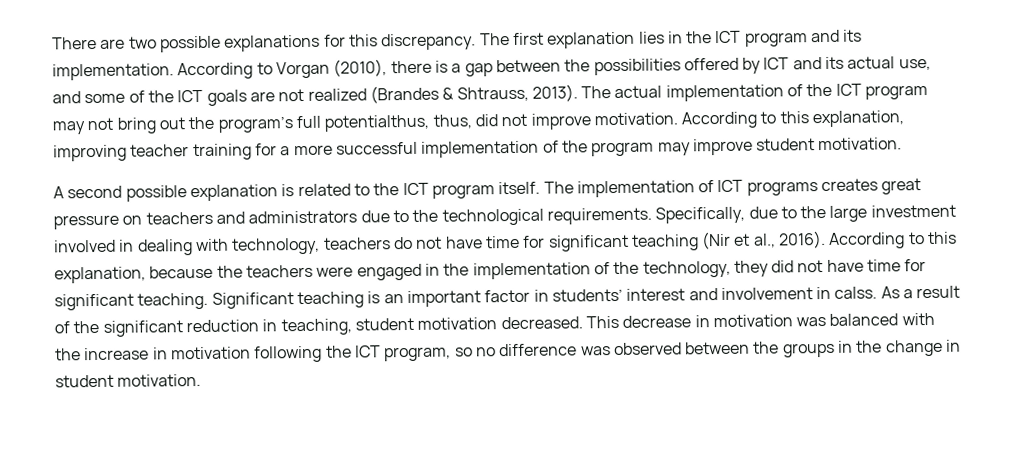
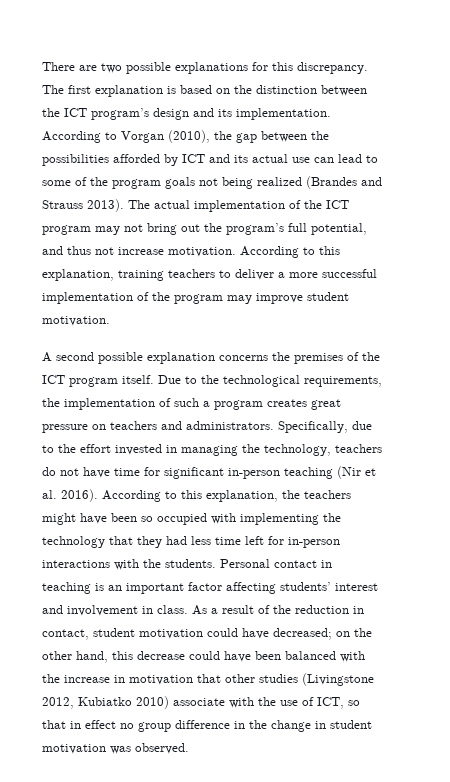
[638,30,808,47] lies in the ICT program -> [167,85,367,96] [42,108,189,120] is based on the distinction between the ICT program’s design
[390,60,462,74] there is a -> [214,131,232,140] the
[683,57,739,71] offered -> [113,154,160,163] afforded
[898,58,931,71] [52,85,529,106] use, and some of the ICT goals are not realized (Brandes & Shtrauss, -> [292,154,378,163] [42,176,382,189] [42,200,83,209] use can lead to some of the program goals not being realized (Brandes and Strauss
[324,113,591,132] potentialthus, thus, did not improve -> [311,223,367,235] [42,246,164,255] potential, and thus not increase
[53,143,277,162] improving teacher training for -> [118,269,274,281] training teachers to deliver
[281,179,818,199] is related to the ICT program itself. The implementation of ICT programs -> [219,352,380,364] [42,375,382,387] [42,398,263,410] concerns the premises of the ICT program itself. Due to the technological requirements, the implementation of such a program
[248,204,956,226] [54,238,229,256] administrators due to the technological requirements. Specifically, due to the large investment involved in dealing with -> [186,421,372,433] [42,444,260,456] administrators. Specifically, due to the effort invested in managing the
(629, 243) none -> [228,468,280,479] in-person
[752,233,776,248] al., -> [42,490,57,499] al.
[149,265,214,279] because -> (278, 496) none
[316,259,927,281] [54,292,294,311] were engaged in the implementation of the technology, they did not have time for significant teaching. Significant -> [42,513,341,525] [42,536,340,548] [42,559,332,570] might have been so occupied with implementing the technology that they had less time left for in-person interactions with the students. Personal contact in
[533,289,549,302] in -> [226,582,276,594] affecting
[834,286,878,299] calss. -> [157,605,188,614] class.
[102,320,183,337] significant -> (291, 609) none
[280,314,827,336] teaching, student motivation decreased. This decrease in motivation was -> [42,628,372,640] [42,651,281,663] contact, student motivation could have decreased; on the other hand, this decrease could have been
[254,341,835,363] following the ICT program, so no difference was observed between the groups -> [197,673,374,686] [42,696,360,709] [42,720,230,732] that other studies (Livingstone 2012, Kubiatko 2010) associate with the use of ICT, so that in effect no group difference
[117,373,202,387] motivation. -> [42,743,189,754] motivation was observed.

